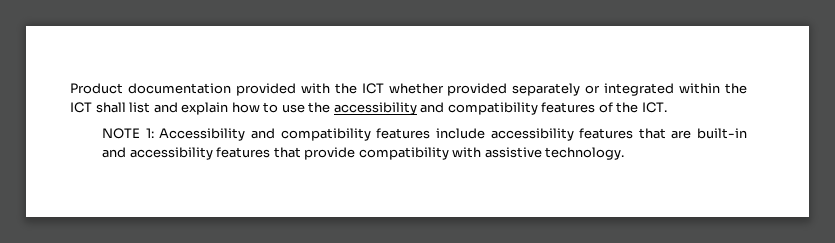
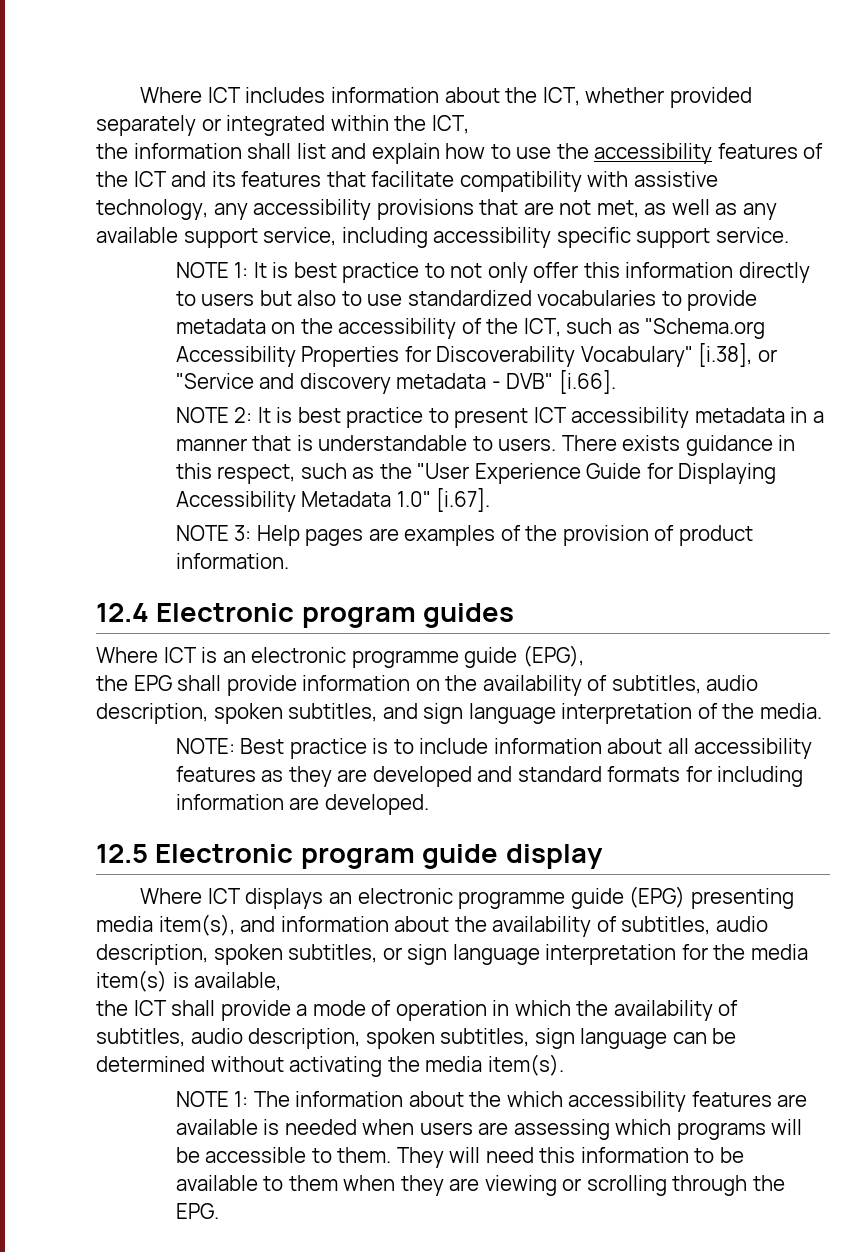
[70,83,384,96] Product documentation provided with the ICT -> [140,87,580,106] Where ICT includes information about the ICT,
[70,102,92,113] ICT -> [431,115,469,134] [96,143,242,159] ICT, // the information
[420,102,538,115] and compatibility -> (713, 153) none
[641,102,667,113] [102,128,747,141] [102,147,625,160] ICT. // NOTE 1: Accessibility and compatibility features include accessibility features that are built-in and accessibility features that provide compatibility with assistive technology. -> [133,171,718,192] [96,199,777,220] [96,227,789,248] [175,262,810,283] [175,290,758,311] [175,318,766,339] [175,343,777,367] [175,370,616,394] [175,407,824,428] [175,435,796,456] [175,463,777,484] [175,488,491,512] [175,525,753,546] [175,553,289,569] [96,603,515,628] [96,645,584,668] [96,675,759,696] [96,703,822,724] [175,738,813,759] [175,766,804,787] [175,794,429,815] [96,844,603,869] [140,886,794,909] [96,914,768,937] [96,944,808,965] [96,970,282,992] [96,1000,739,1021] [96,1028,737,1049] [96,1054,564,1077] [175,1091,808,1112] [175,1119,803,1140] [175,1147,744,1168] [175,1175,785,1196] [175,1203,219,1219] ICT and its features that facilitate compatibility with assistive technology, any accessibility provisions that are not met, as well as any available support service, including accessibility specific support service. // NOTE 1: It is best practice to not only offer this information directly to users but also to use standardized vocabularies to provide metadata on the accessibility of the ICT, such as "Schema.org Accessibility Properties for Discoverability Vocabulary" [i.38], or "Service and discovery metadata - DVB" [i.66]. // NOTE 2: It is best practice to present ICT accessibility metadata in a manner that is understandable to users. There exists guidance in this respect, such as the "User Experience Guide for Displaying Accessibility Metadata 1.0" [i.67]. // NOTE 3: Help pages are examples of the provision of product information. // 12.4 Electronic program guides // Where ICT is an electronic programme guide (EPG), // the EPG shall provide information on the availability of subtitles, audio description, spoken subtitles, and sign language interpretation of the media. // NOTE: Best practice is to include information about all accessibility features as they are developed and standard formats for including information are developed. // 12.5 Electronic program guide display // Where ICT displays an electronic programme guide (EPG) presenting media item(s), and information about the availability of subtitles, audio description, spoken subtitles, or sign language interpretation for the media item(s) is available, // the ICT shall provide a mode of operation in which the availability of subtitles, audio description, spoken subtitles, sign language can be determined without activating the media item(s). // NOTE 1: The information about the which accessibility features are available is needed when users are assessing which programs will be accessible to them. They will need this information to be available to them when they are viewing or scrolling through the EPG.

